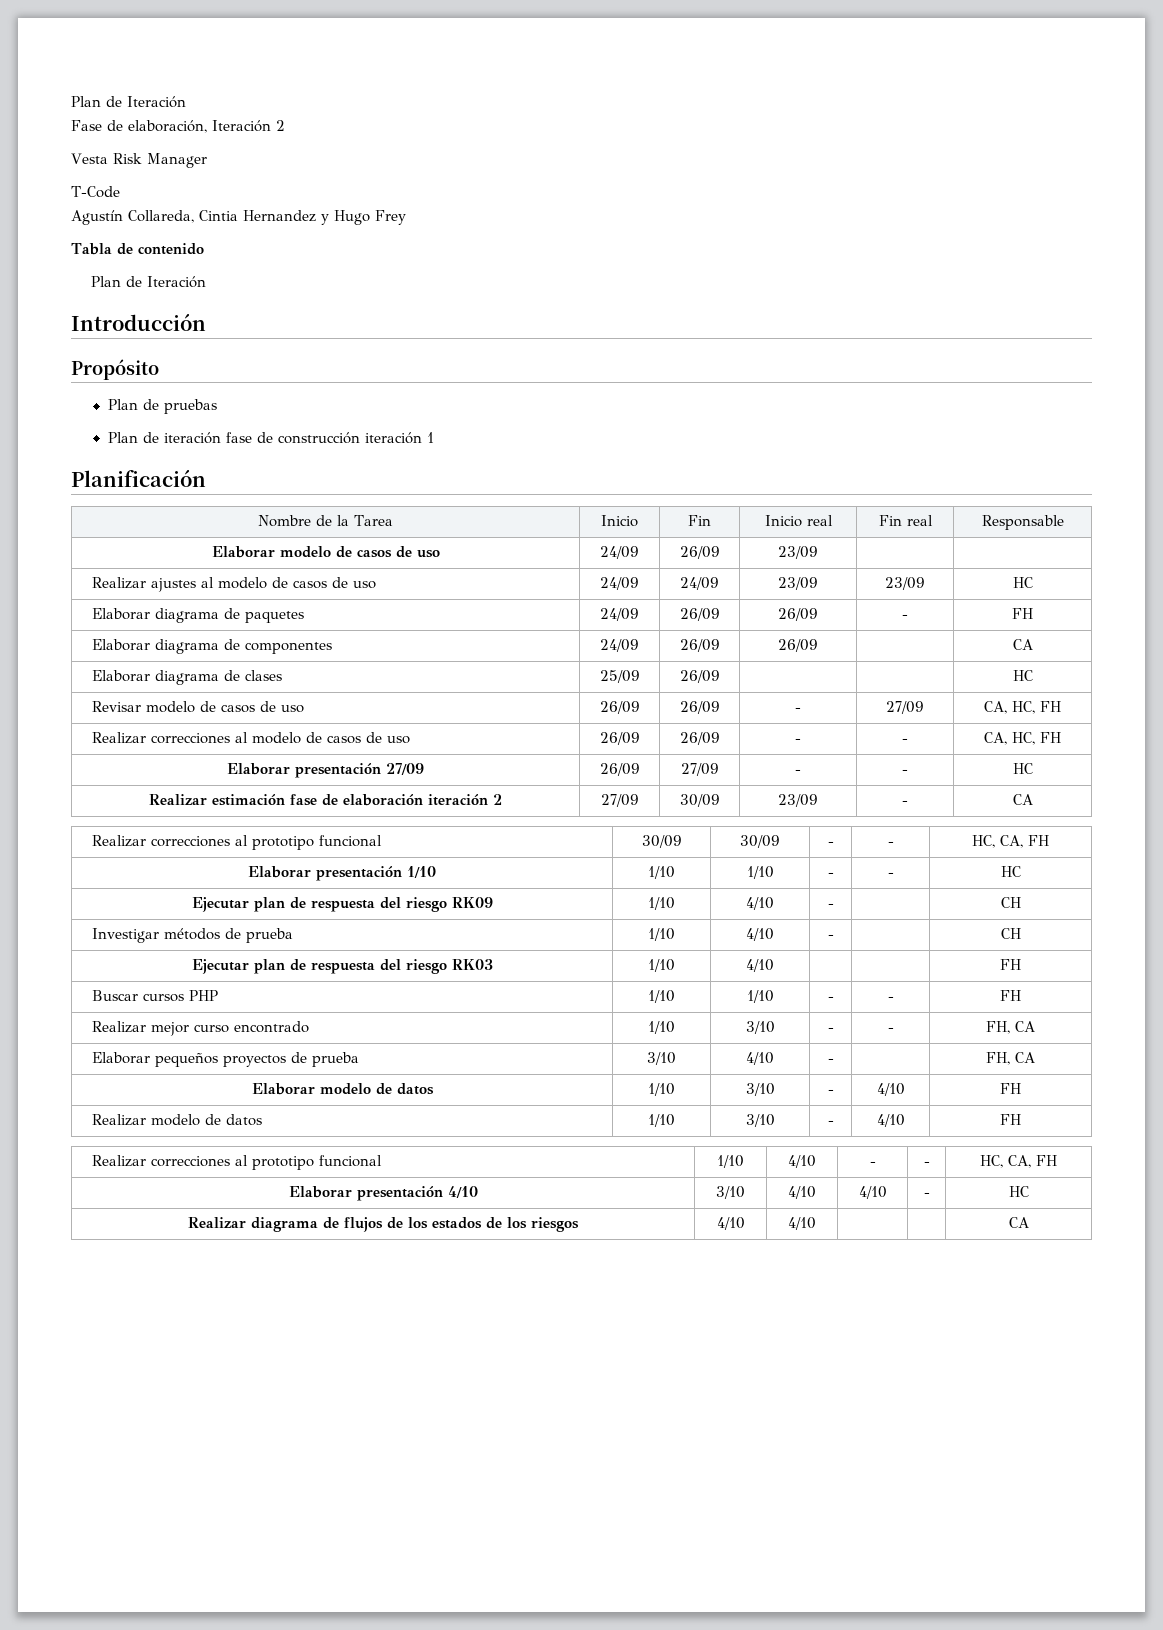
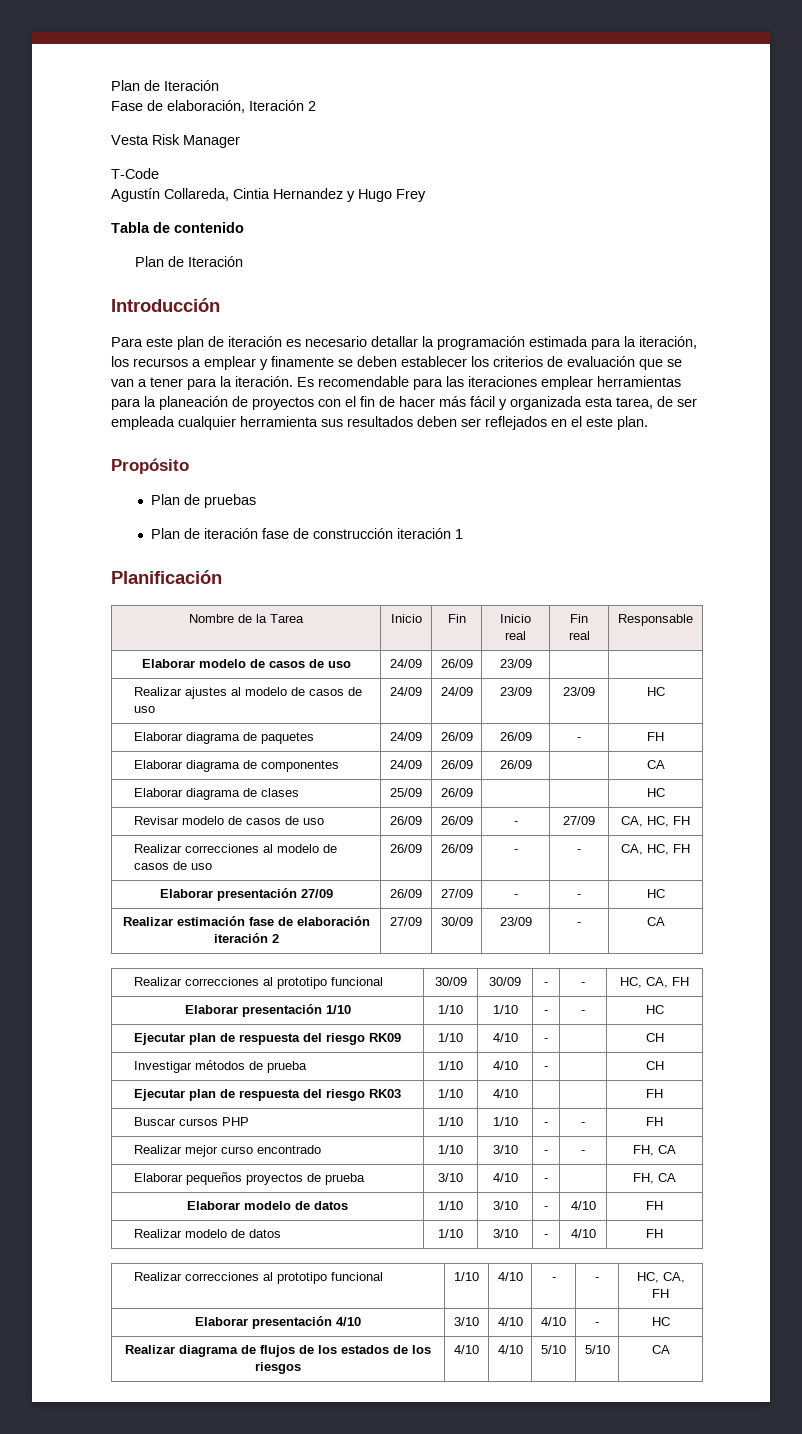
(206, 322) none -> [111,336,697,350] [111,356,682,370] [111,376,681,390] [111,396,697,410] [111,416,648,430] // Para este plan de iteración es necesario detallar la programación estimada para la iteración, los recursos a emplear y finamente se deben establecer los criterios de evaluación que se van a tener para la iteración. Es recomendable para las iteraciones emplear herramientas para la planeación de proyectos con el fin de hacer más fácil y organizada esta tarea, de ser empleada cualquier herramienta sus resultados deben ser reflejados en el este plan.
(816, 1223) | -> [541,1345,566,1354] [584,1345,610,1354] 5/10 | 5/10

